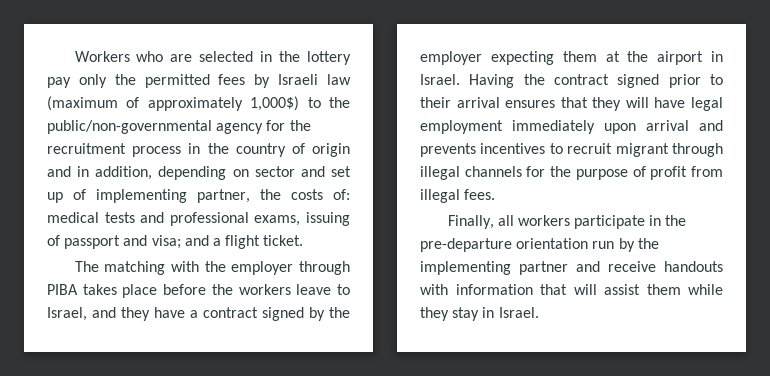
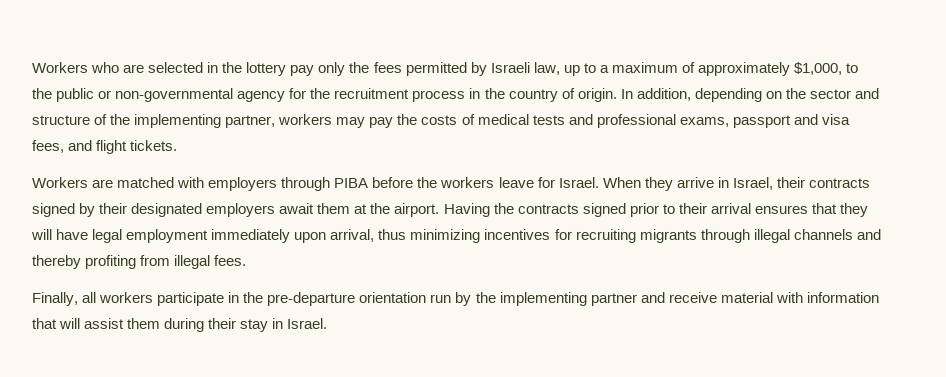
[144,74,351,88] [47,96,118,111] permitted fees by Israeli law (maximum -> [373,62,678,76] fees permitted by Israeli law, up to a maximum
[250,96,300,111] 1,000$) -> [794,62,843,75] $1,000,
[47,120,212,134] public/non-governmental -> [56,88,234,102] public or non-governmental
[311,143,350,157] [47,166,90,177] origin and in -> [577,88,633,102] origin. In
(249, 173) none -> [785,88,806,99] the
[331,166,351,177] [47,189,250,203] set up of implementing partner, -> [32,114,394,128] structure of the implementing partner, workers may pay
[333,189,350,200] of: -> [461,114,475,125] of
[306,212,350,226] [47,235,304,249] [74,261,350,275] [47,284,351,298] [47,307,350,321] [420,51,723,65] [420,74,460,85] issuing of passport and visa; and a flight ticket. // The matching with the employer through PIBA takes place before the workers leave to Israel, and they have a contract signed by the employer expecting them at the airport in Israel. -> [732,114,850,128] [32,140,178,154] [32,177,870,191] [32,203,440,217] passport and visa fees, and flight tickets. // Workers are matched with employers through PIBA before the workers leave for Israel. When they arrive in Israel, their contracts signed by their designated employers await them at the airport.
[554,74,609,85] contract -> [517,204,579,214] contracts
[646,120,723,131] [420,143,723,157] [420,166,688,180] arrival and prevents incentives to recruit migrant through illegal channels for the purpose of profit -> [330,229,881,243] [32,255,137,269] arrival, thus minimizing incentives for recruiting migrants through illegal channels and thereby profiting
[664,261,723,272] handouts -> [720,292,773,303] material
[688,284,723,295] [420,307,449,321] while they -> [164,318,237,332] during their

